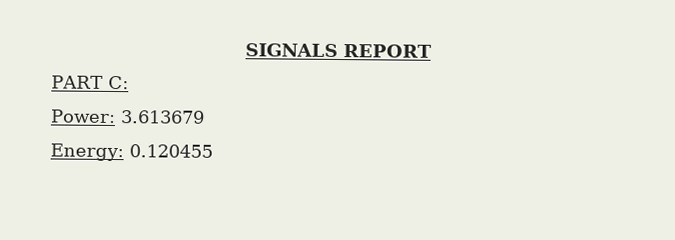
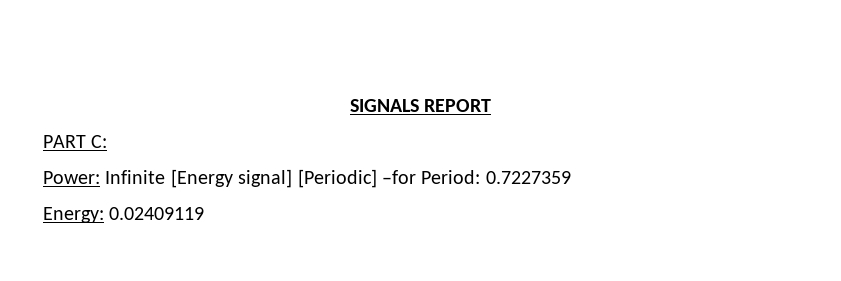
[119,110,205,124] 3.613679 -> [105,169,571,188] Infinite [Energy signal] [Periodic] –for Period: 0.7227359
[129,144,213,158] 0.120455 -> [109,207,205,220] 0.02409119

